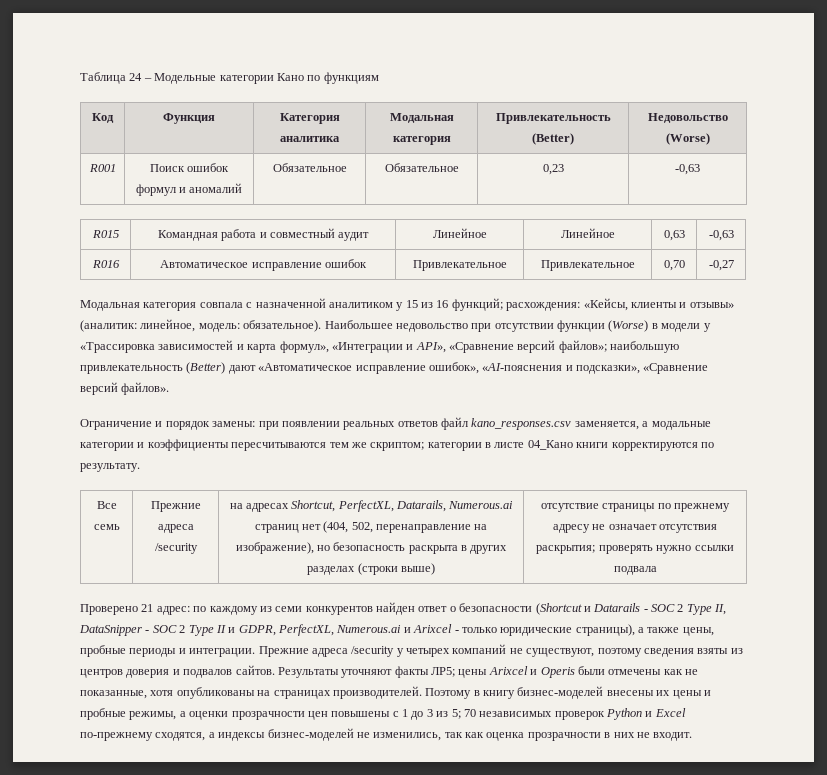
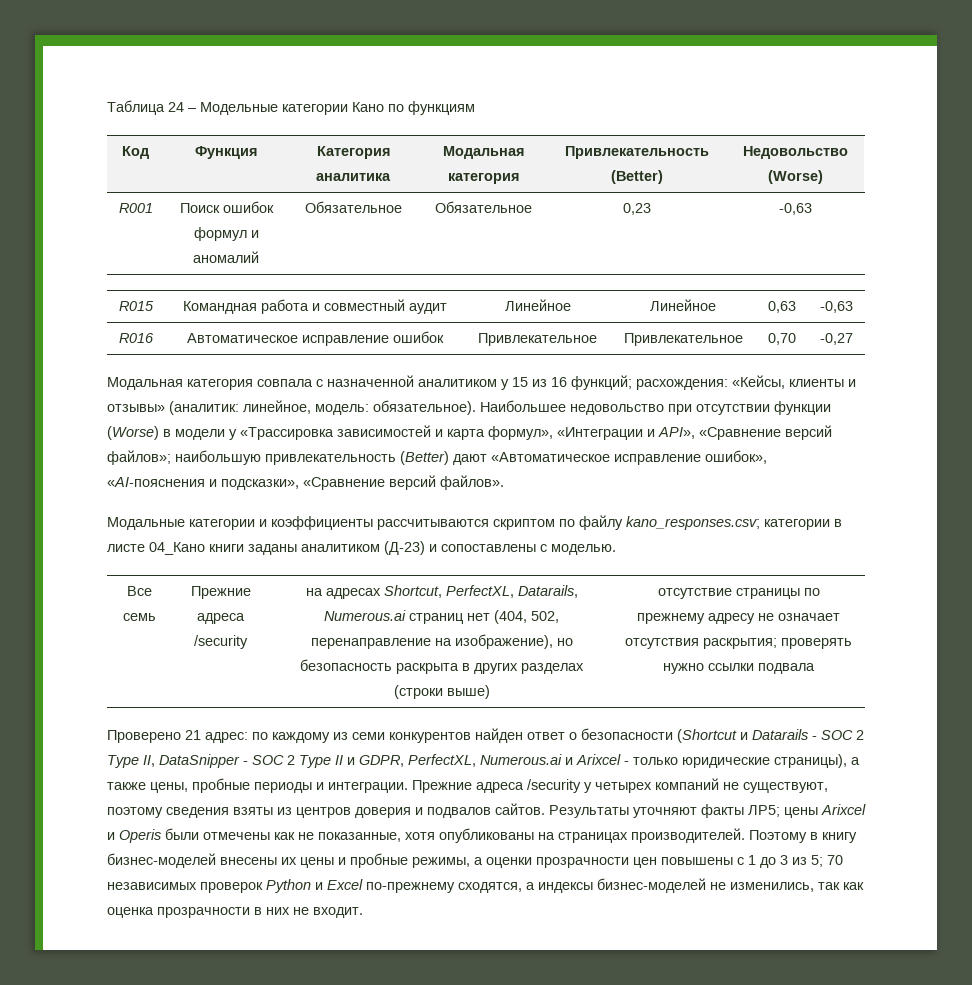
[80,417,711,430] [80,439,425,451] Ограничение и порядок замены: при появлении реальных ответов файл kano_responses.csv заменяется, а модальные категории и коэффициенты пересчитываются тем же скриптом; -> [107,515,760,530] Модальные категории и коэффициенты рассчитываются скриптом по файлу kano_responses.csv;
[611,442,714,451] [80,463,140,472] корректируются по результату. -> [248,541,616,555] заданы аналитиком (Д-23) и сопоставлены с моделью.

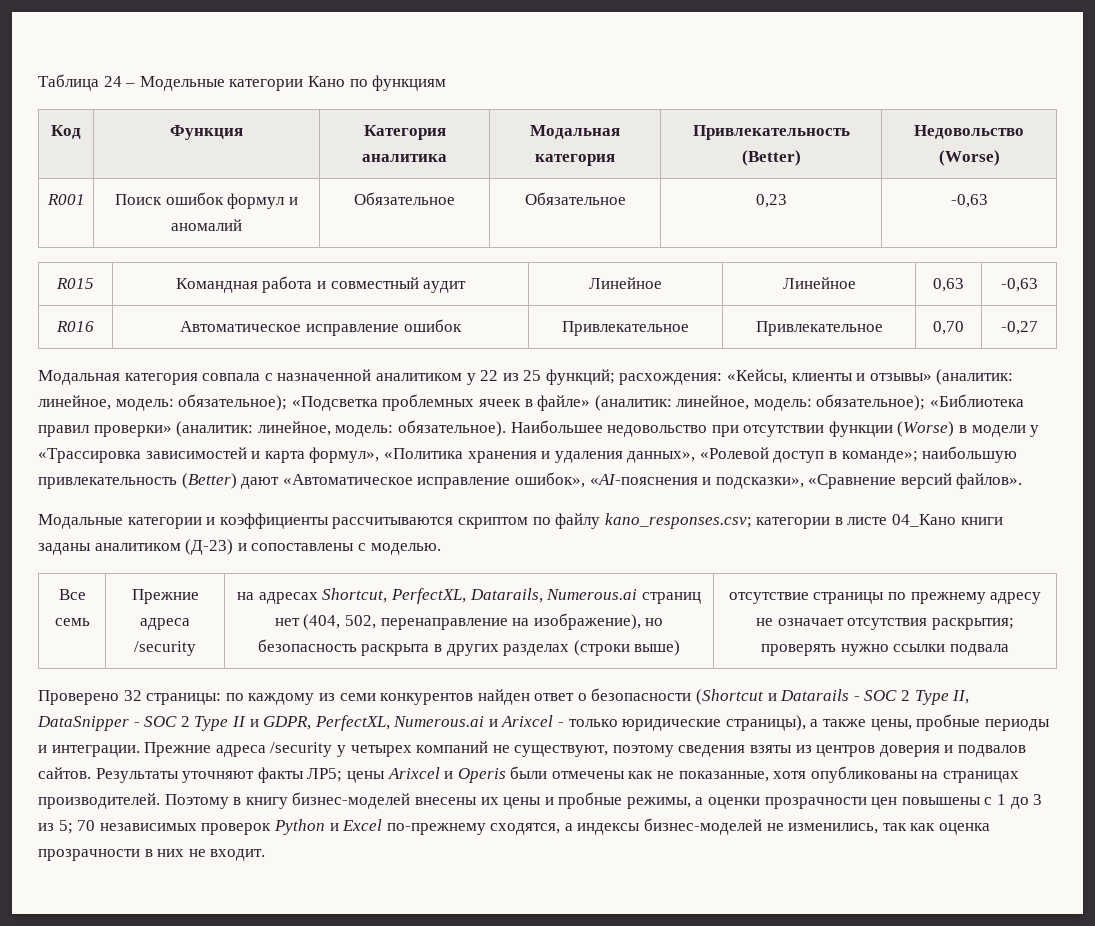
[512,377,567,387] 15 из 16 -> [480,370,542,381] 22 из 25
(369, 409) none -> [178,394,1025,411] [38,421,394,437] обязательное); «Подсветка проблемных ячеек в файле» (аналитик: линейное, модель: обязательное); «Библиотека правил проверки» (аналитик: линейное, модель:
[557,425,832,440] [107,450,171,465] «Интеграции и API», «Сравнение версий файлов»; -> [383,447,918,463] «Политика хранения и удаления данных», «Ролевой доступ в команде»;
[185,730,248,743] 21 адрес: -> [123,690,222,705] 32 страницы:

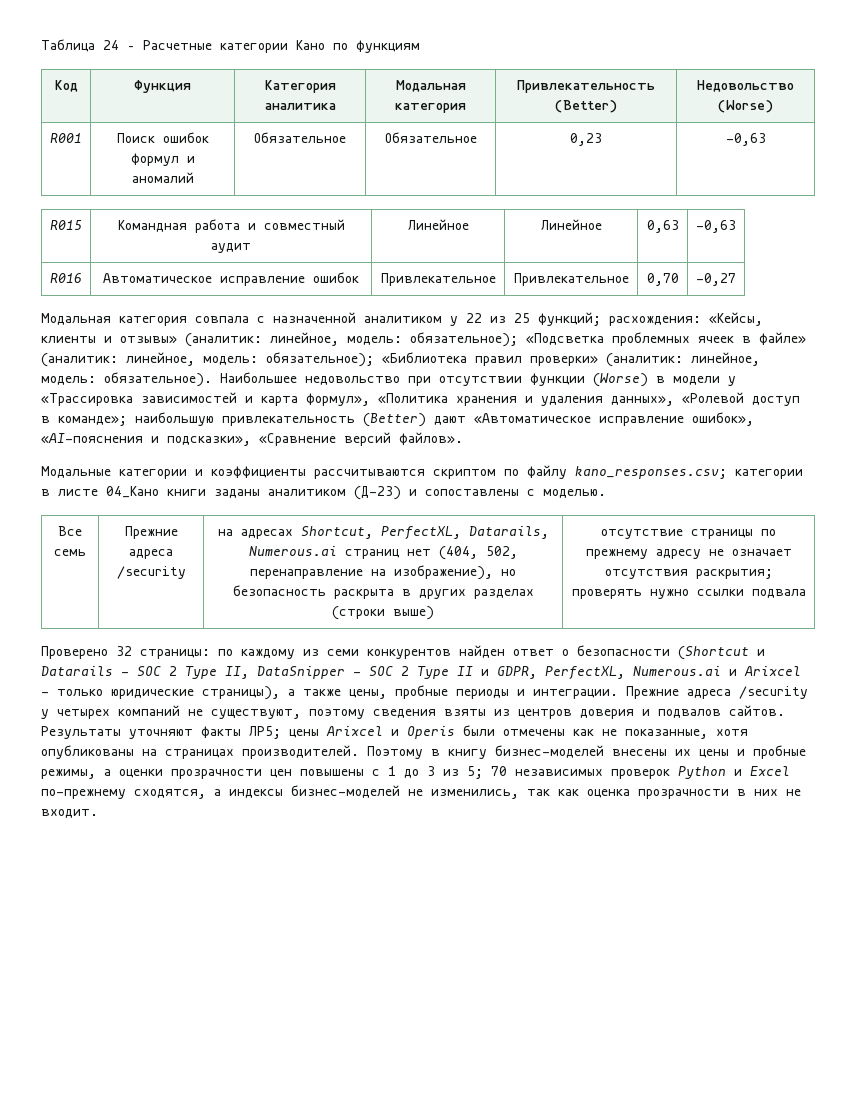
[139,76,225,91] Модельные -> [143,40,212,50] Расчетные

